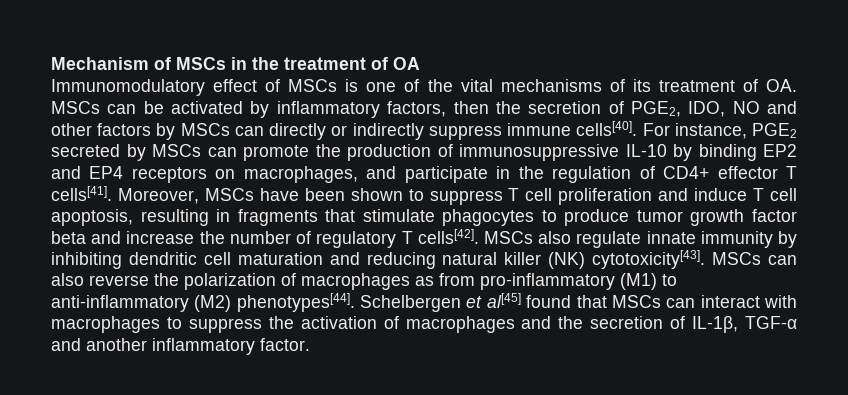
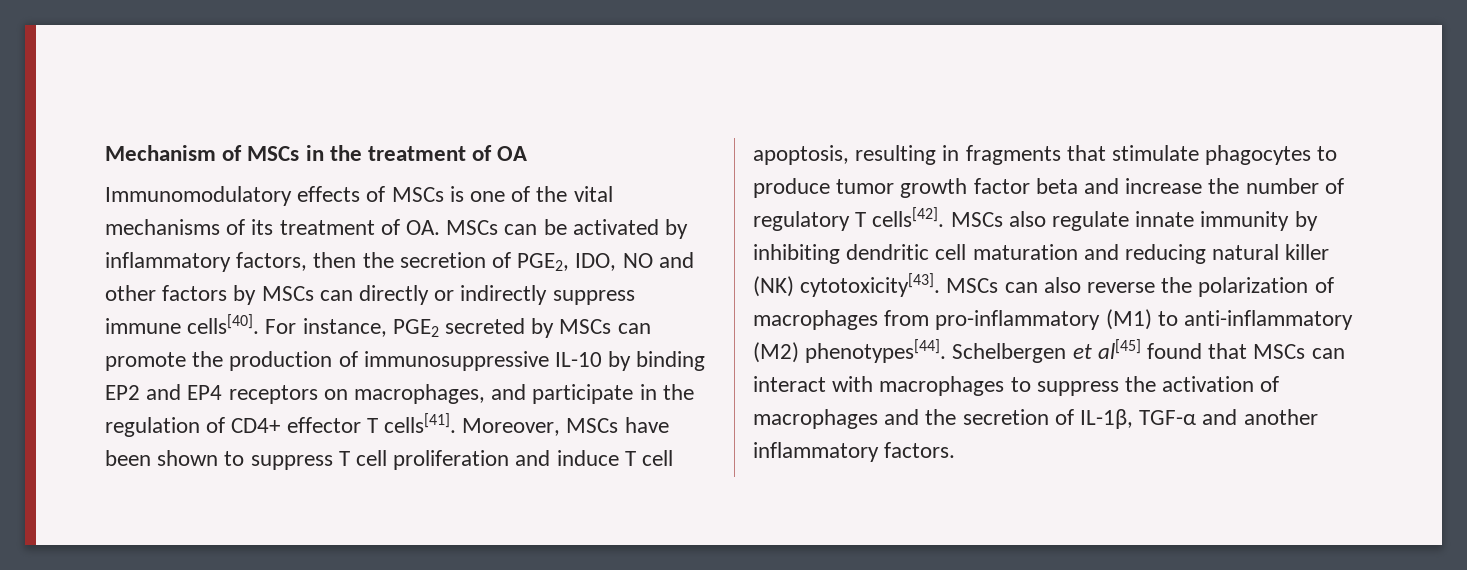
[213,79,258,92] effect -> [297,186,361,202] effects
[415,276,434,286] as -> (878, 320) none
[260,338,310,351] factor. -> [884,442,956,458] factors.

